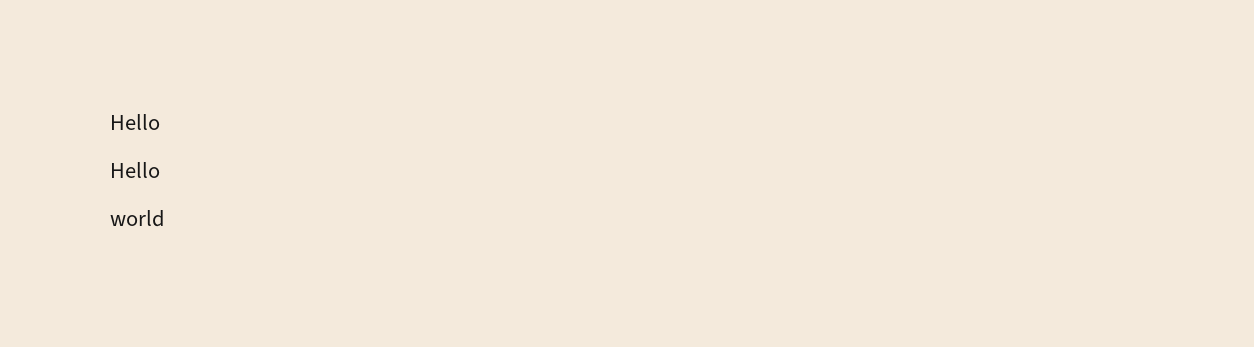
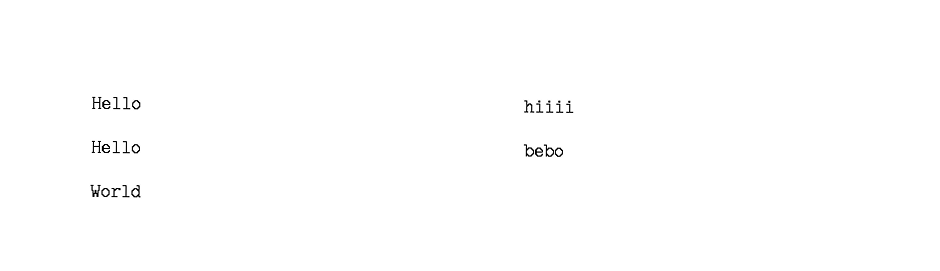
[110,210,164,227] world -> [90,182,141,202] [524,98,575,117] [523,142,564,161] World // hiiii // bebo

